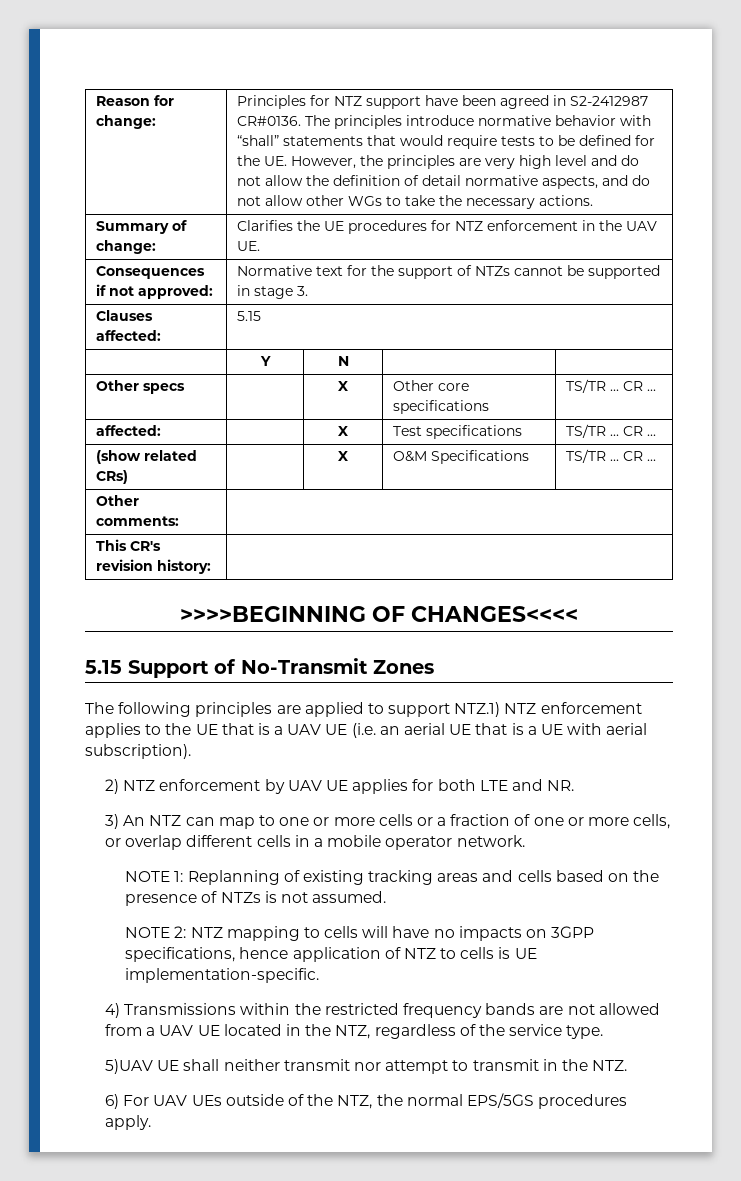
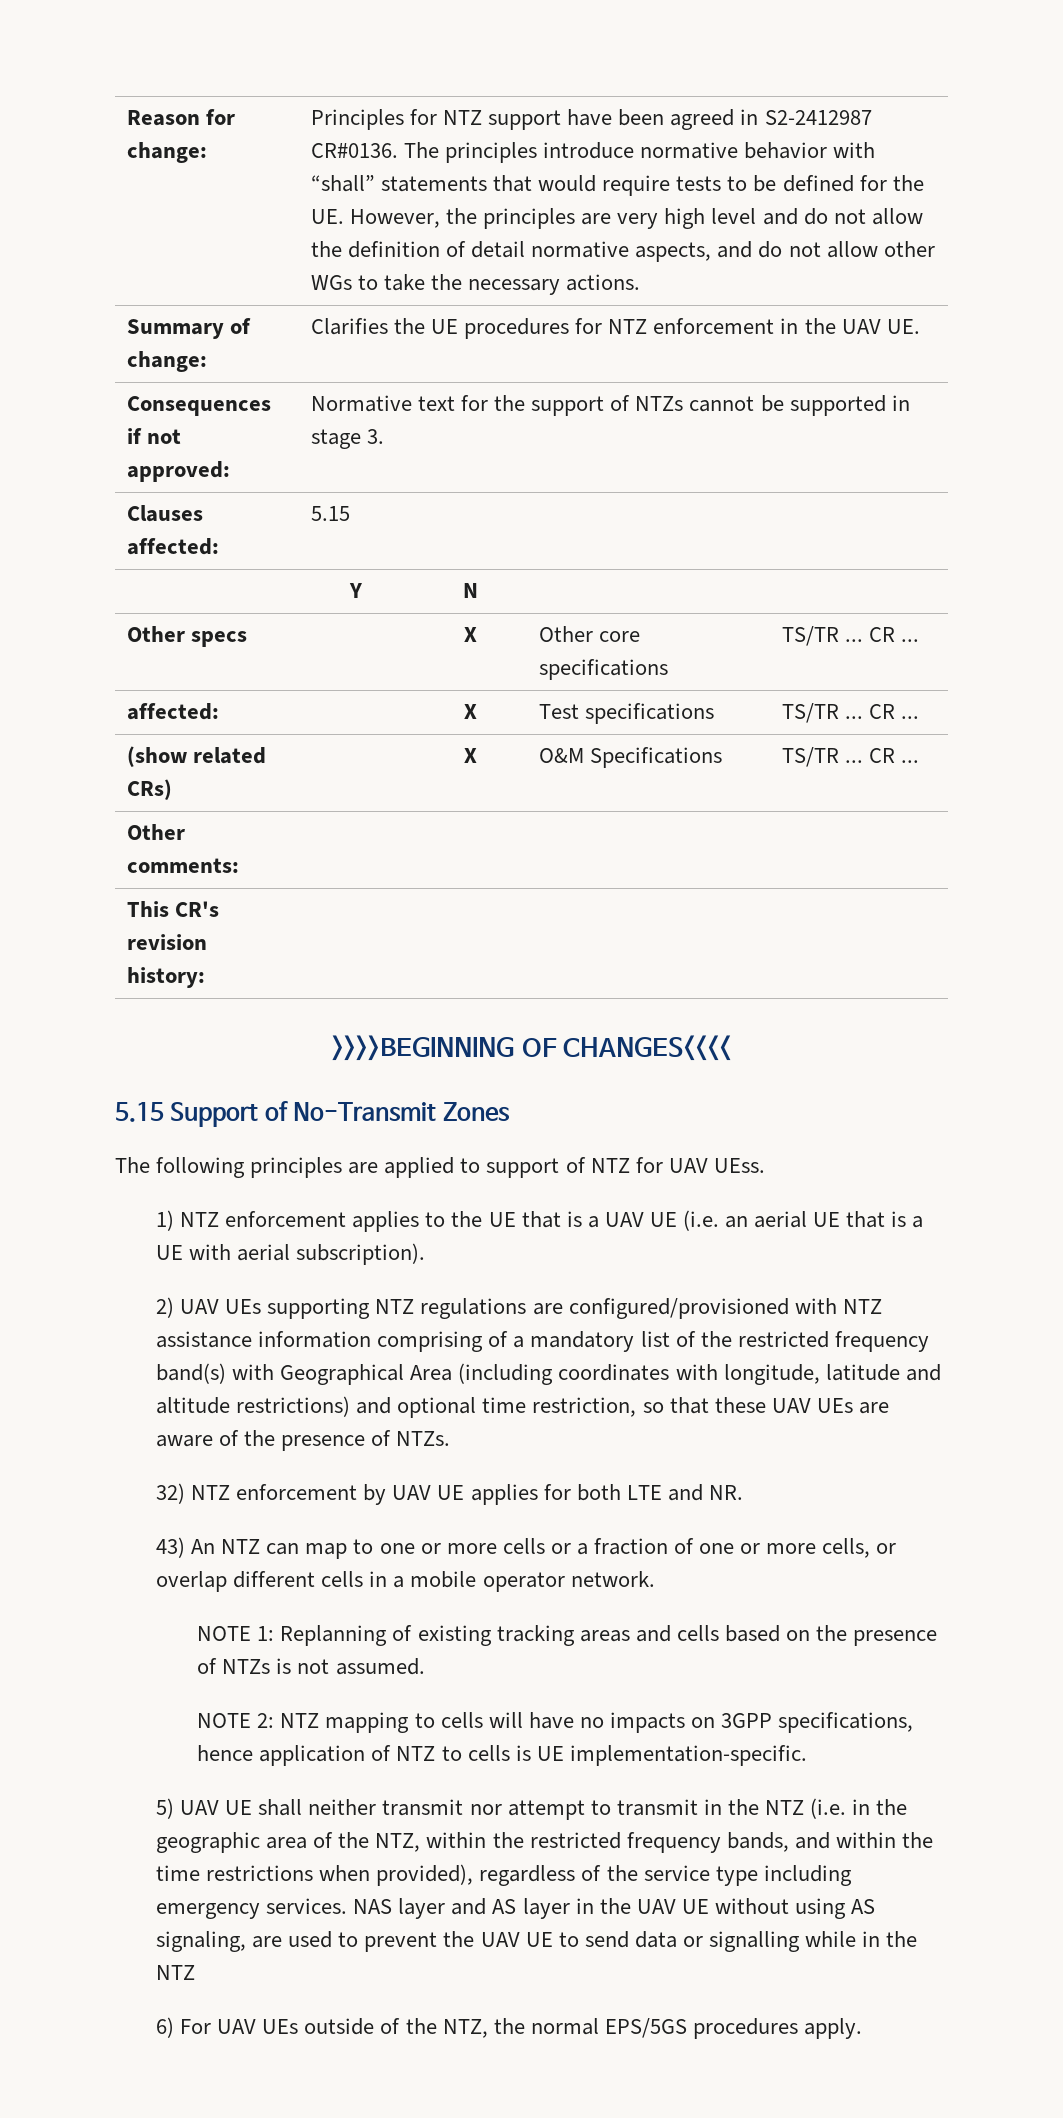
[454,702,501,717] NTZ.1) -> [565,1157,765,1173] [156,1210,175,1231] of NTZ for UAV UEss. // 1)
(120, 786) none -> [180,1298,882,1319] [156,1331,929,1352] [156,1363,941,1385] [156,1396,889,1418] [156,1430,451,1451] [156,1483,186,1504] UAV UEs supporting NTZ regulations are configured/provisioned with NTZ assistance information comprising of a mandatory list of the restricted frequency band(s) with Geographical Area (including coordinates with longitude, latitude and altitude restrictions) and optional time restriction, so that these UAV UEs are aware of the presence of NTZs. // 32)
[105,814,120,829] 3) -> [156,1537,186,1558] 43)
[105,1003,660,1018] [105,1024,604,1039] [105,1059,154,1074] 4) Transmissions within the restricted frequency bands are not allowed from a UAV UE located in the NTZ, regardless of the service type. // 5)UAV -> [156,1798,220,1819] 5) UAV
[592,1060,628,1071] NTZ. -> [765,1798,908,1819] [156,1832,934,1853] [156,1864,852,1886] [156,1898,876,1919] [156,1931,918,1952] [156,1965,196,1980] NTZ (i.e. in the geographic area of the NTZ, within the restricted frequency bands, and within the time restrictions when provided), regardless of the service type including emergency services. NAS layer and AS layer in the UAV UE without using AS signaling, are used to prevent the UAV UE to send data or signalling while in the NTZ

